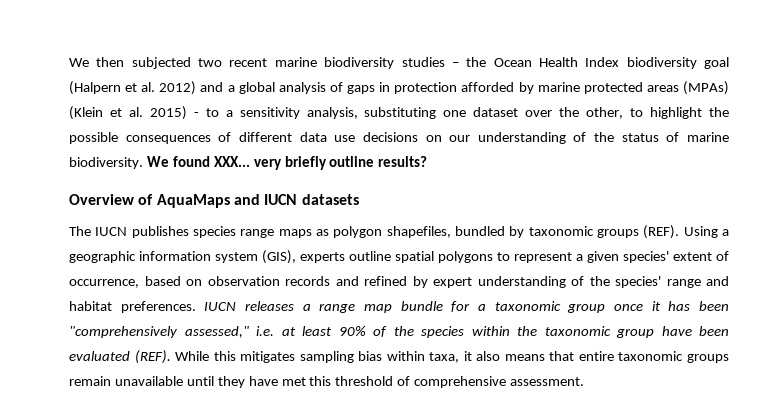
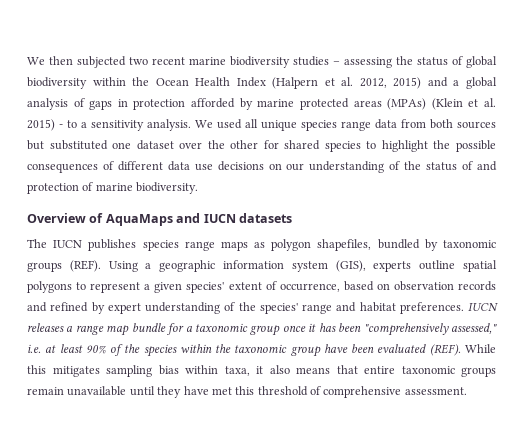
(459, 64) none -> [344,56,497,68] [27,77,126,89] assessing the status of global biodiversity within
[626,57,730,69] biodiversity goal -> (266, 82) none
[159,81,197,95] 2012) -> [359,77,422,89] 2012, 2015)
[306,107,624,119] analysis, substituting one dataset over the other, -> [147,119,496,131] [27,140,361,152] analysis. We used all unique species range data from both sources but substituted one dataset over the other for shared species
(680, 137) none -> [476,161,497,171] [27,182,94,194] and protection of
[146,156,428,170] We found XXX... very briefly outline results? -> (199, 188) none

